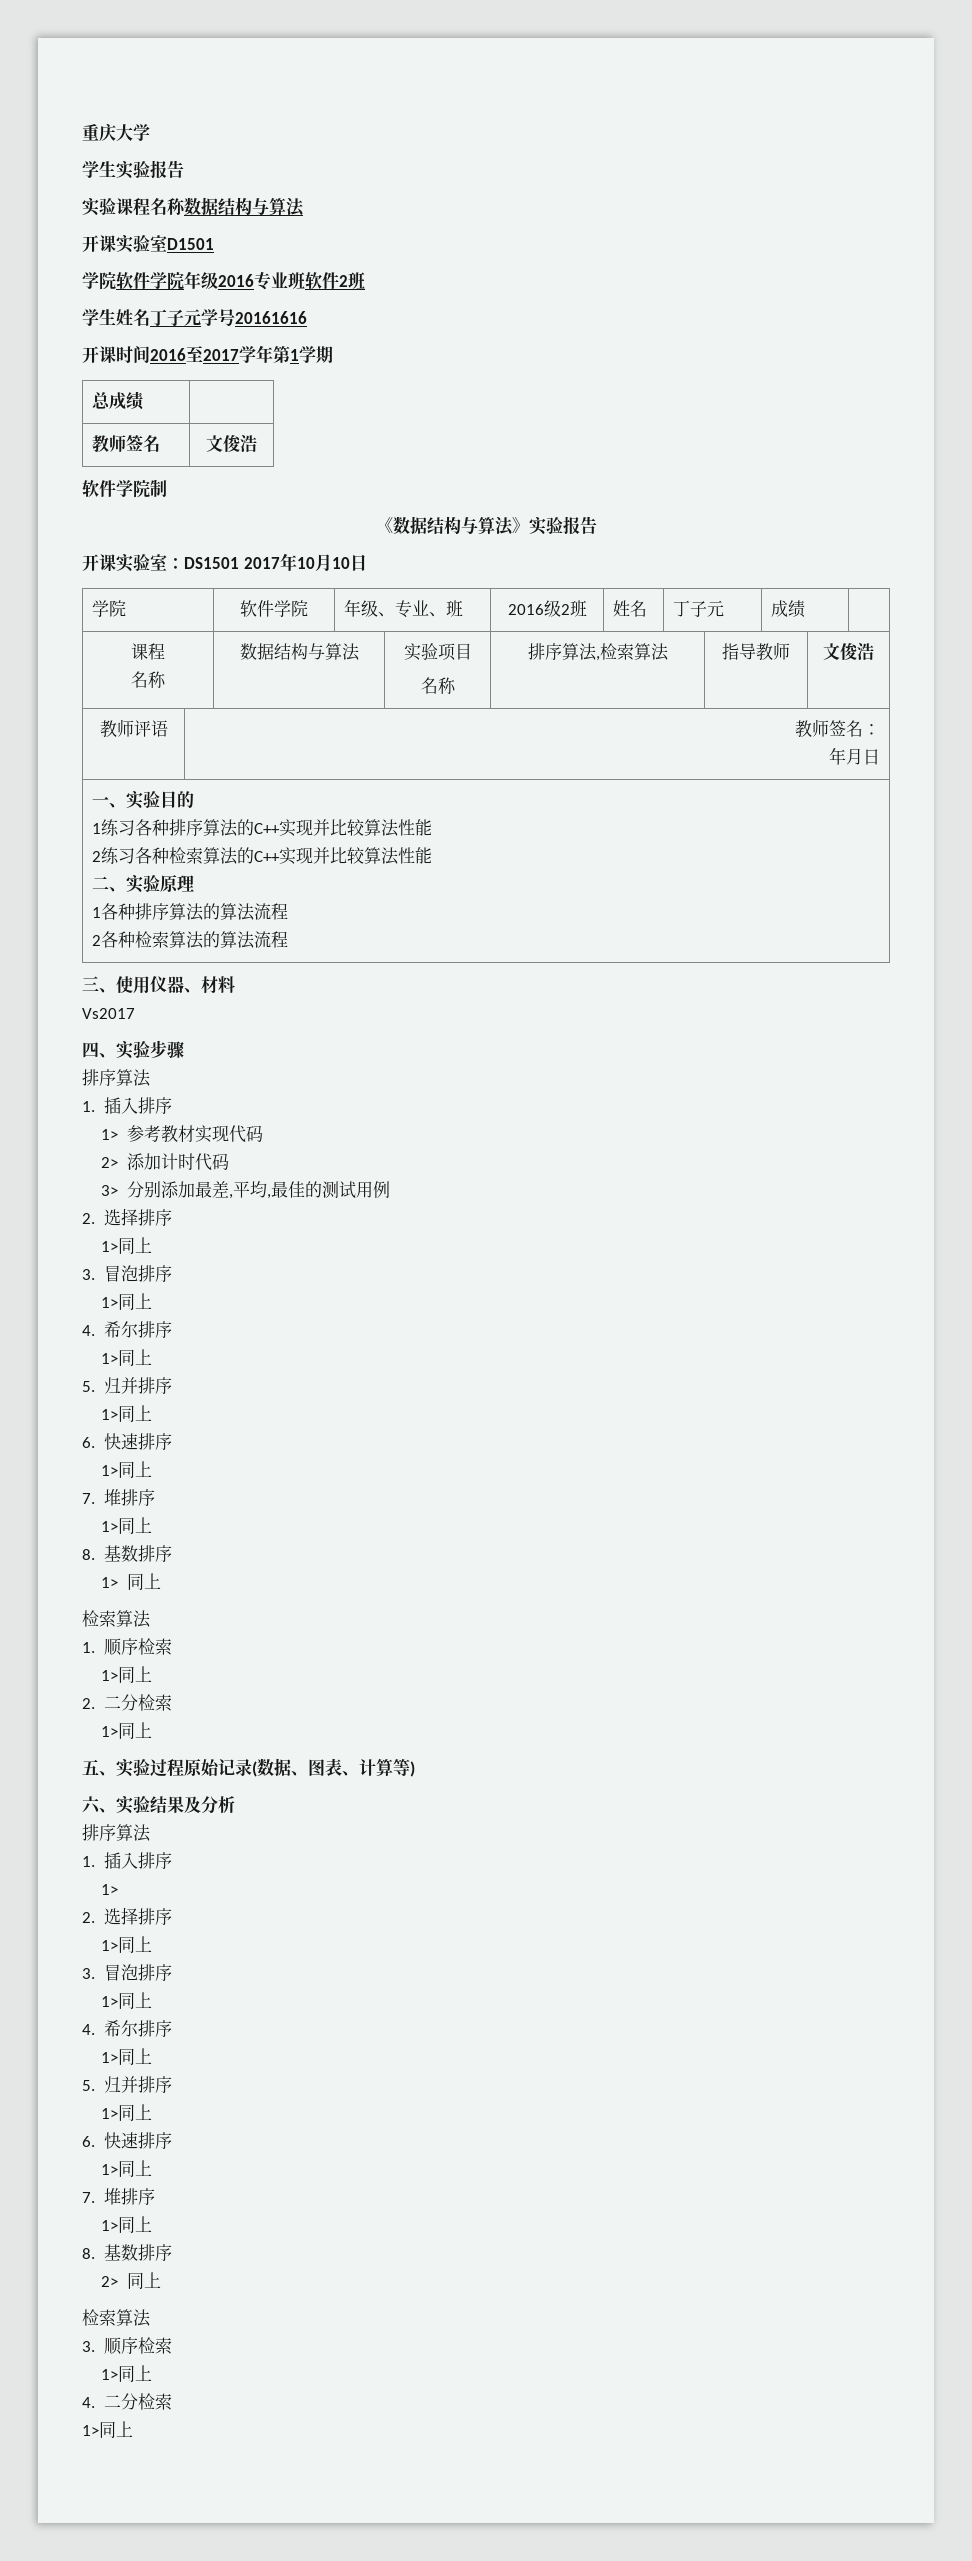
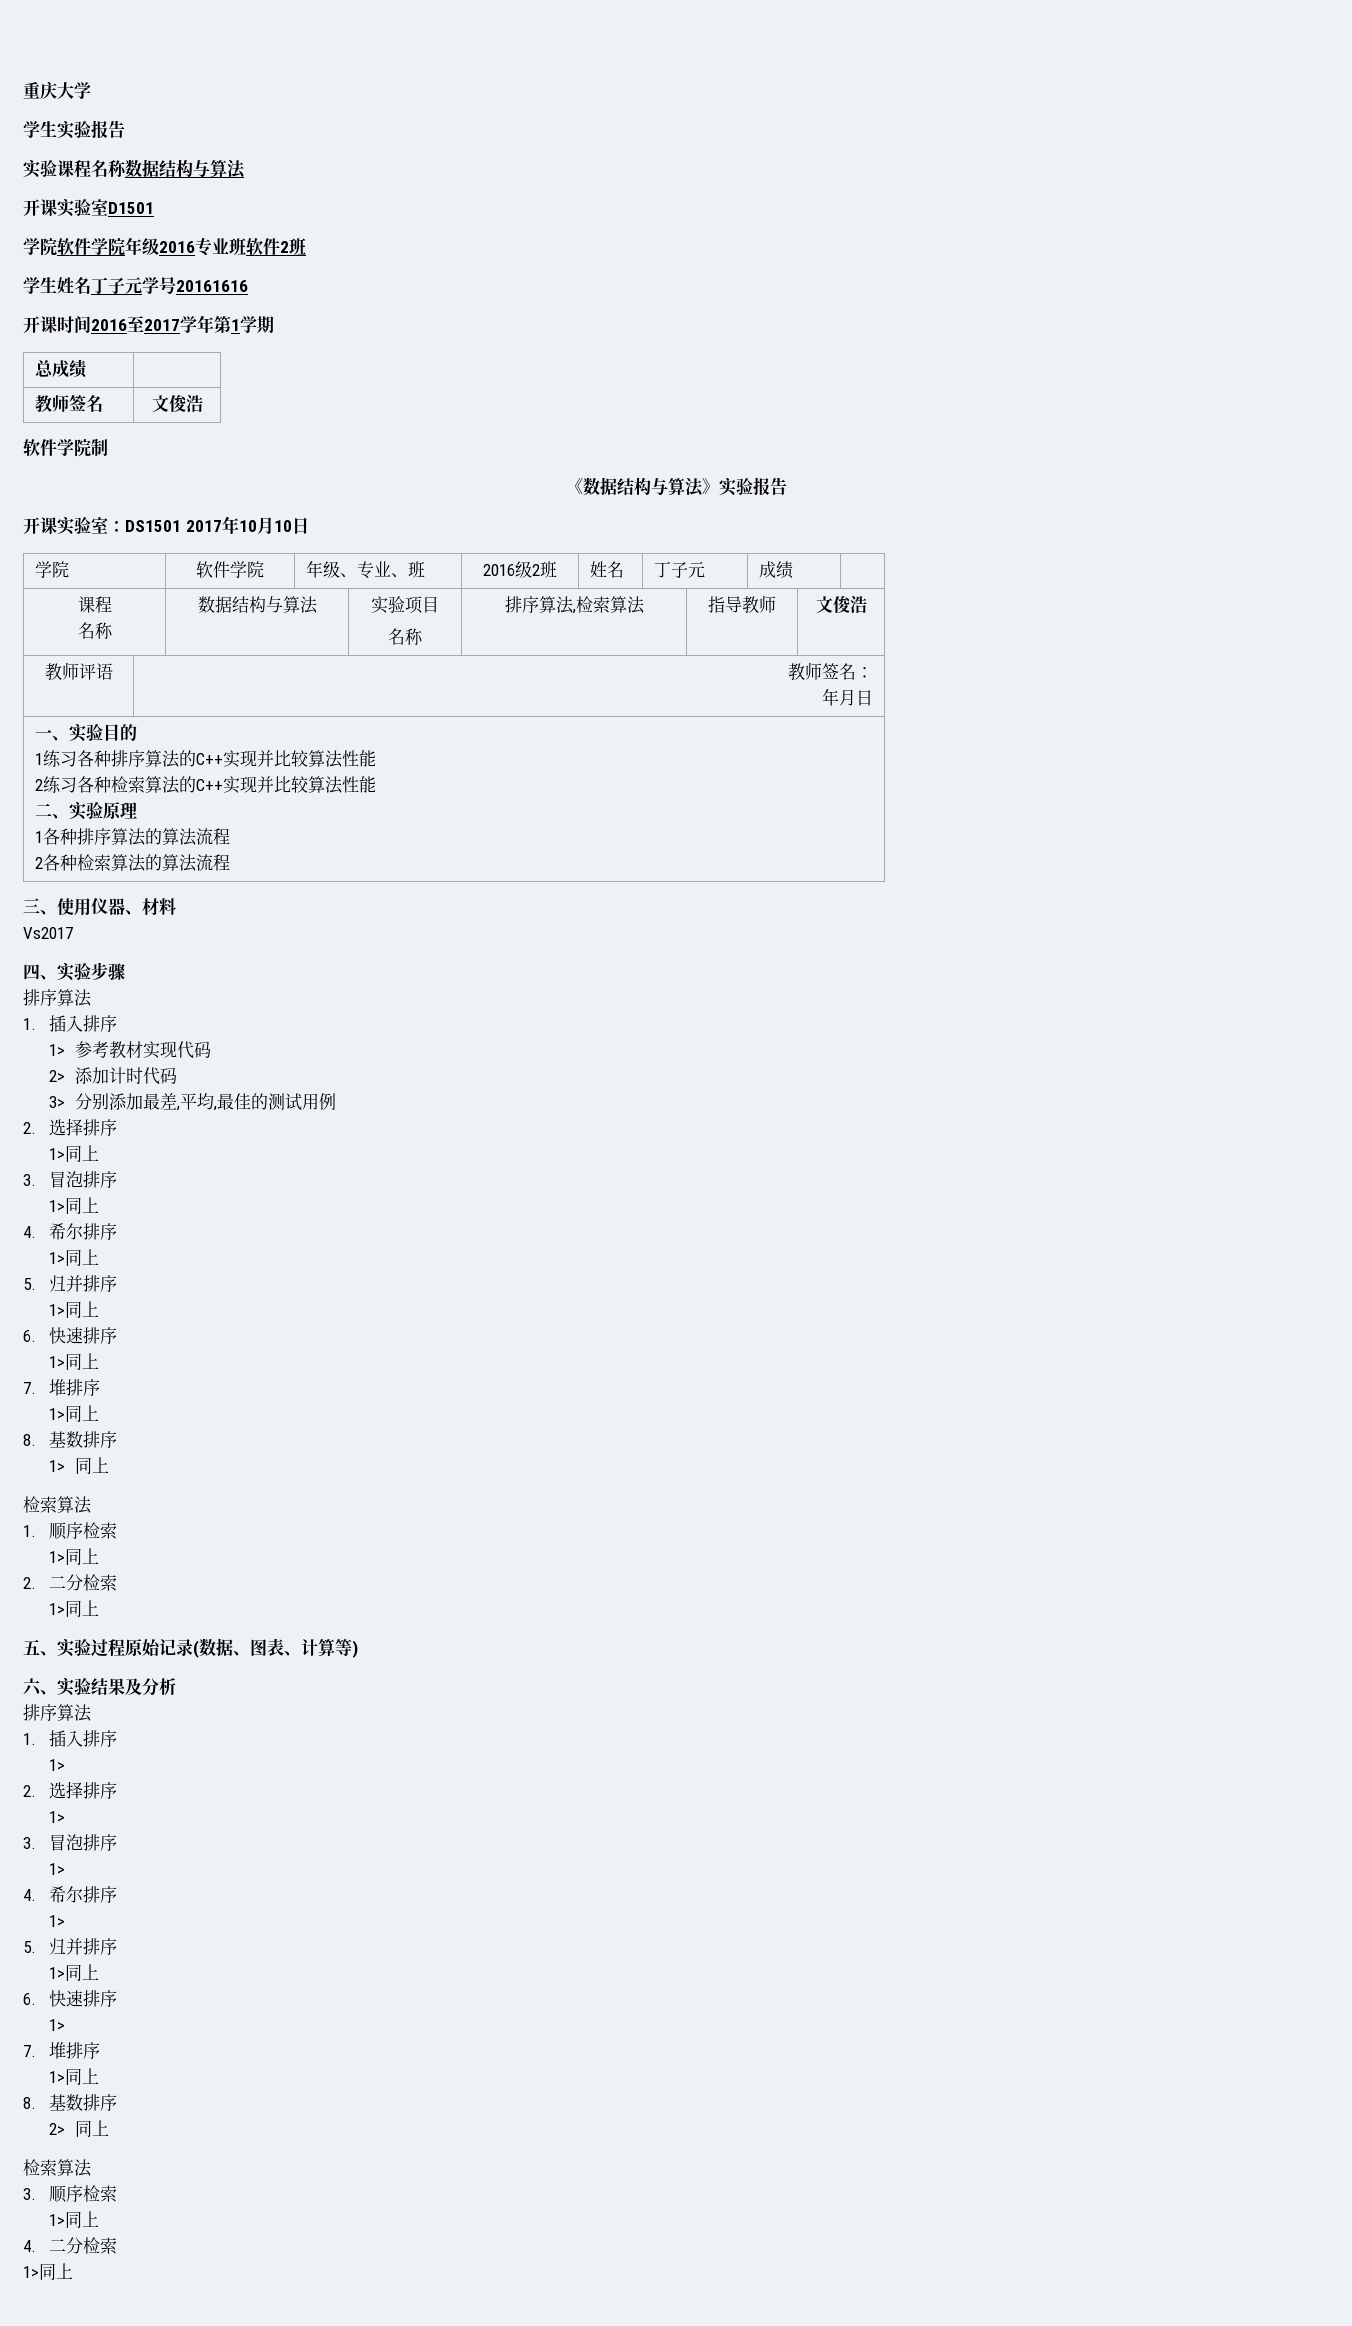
[118,1936,153,1953] [82,1964,172,1981] [101,1992,153,2009] [82,2020,172,2037] [101,2048,153,2065] [82,2076,172,2093] [101,2104,153,2121] [82,2132,172,2149] [101,2160,153,2177] 同上 // 3.冒泡排序 // 1>同上 // 4.希尔排序 // 1>同上 // 5.归并排序 // 1>同上 // 6.快速排序 // 1>同上 -> [23,1834,118,1851] [49,1863,66,1875] [23,1886,118,1903] [49,1915,66,1927] [23,1938,118,1955] [49,1964,100,1981] [23,1990,118,2007] [49,2019,66,2031] // 3.冒泡排序 // 1> // 4.希尔排序 // 1> // 5.归并排序 // 1>同上 // 6.快速排序 // 1>

